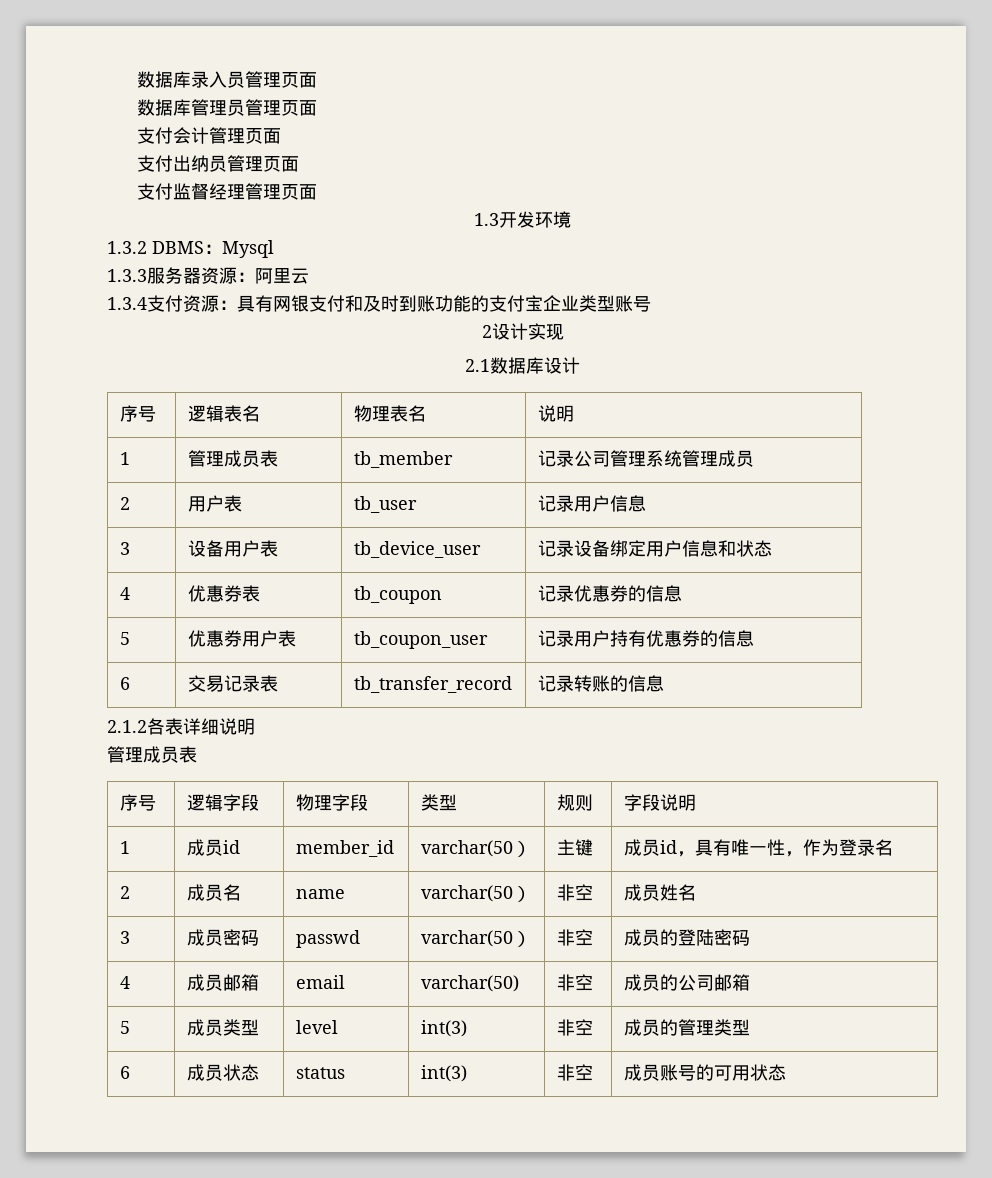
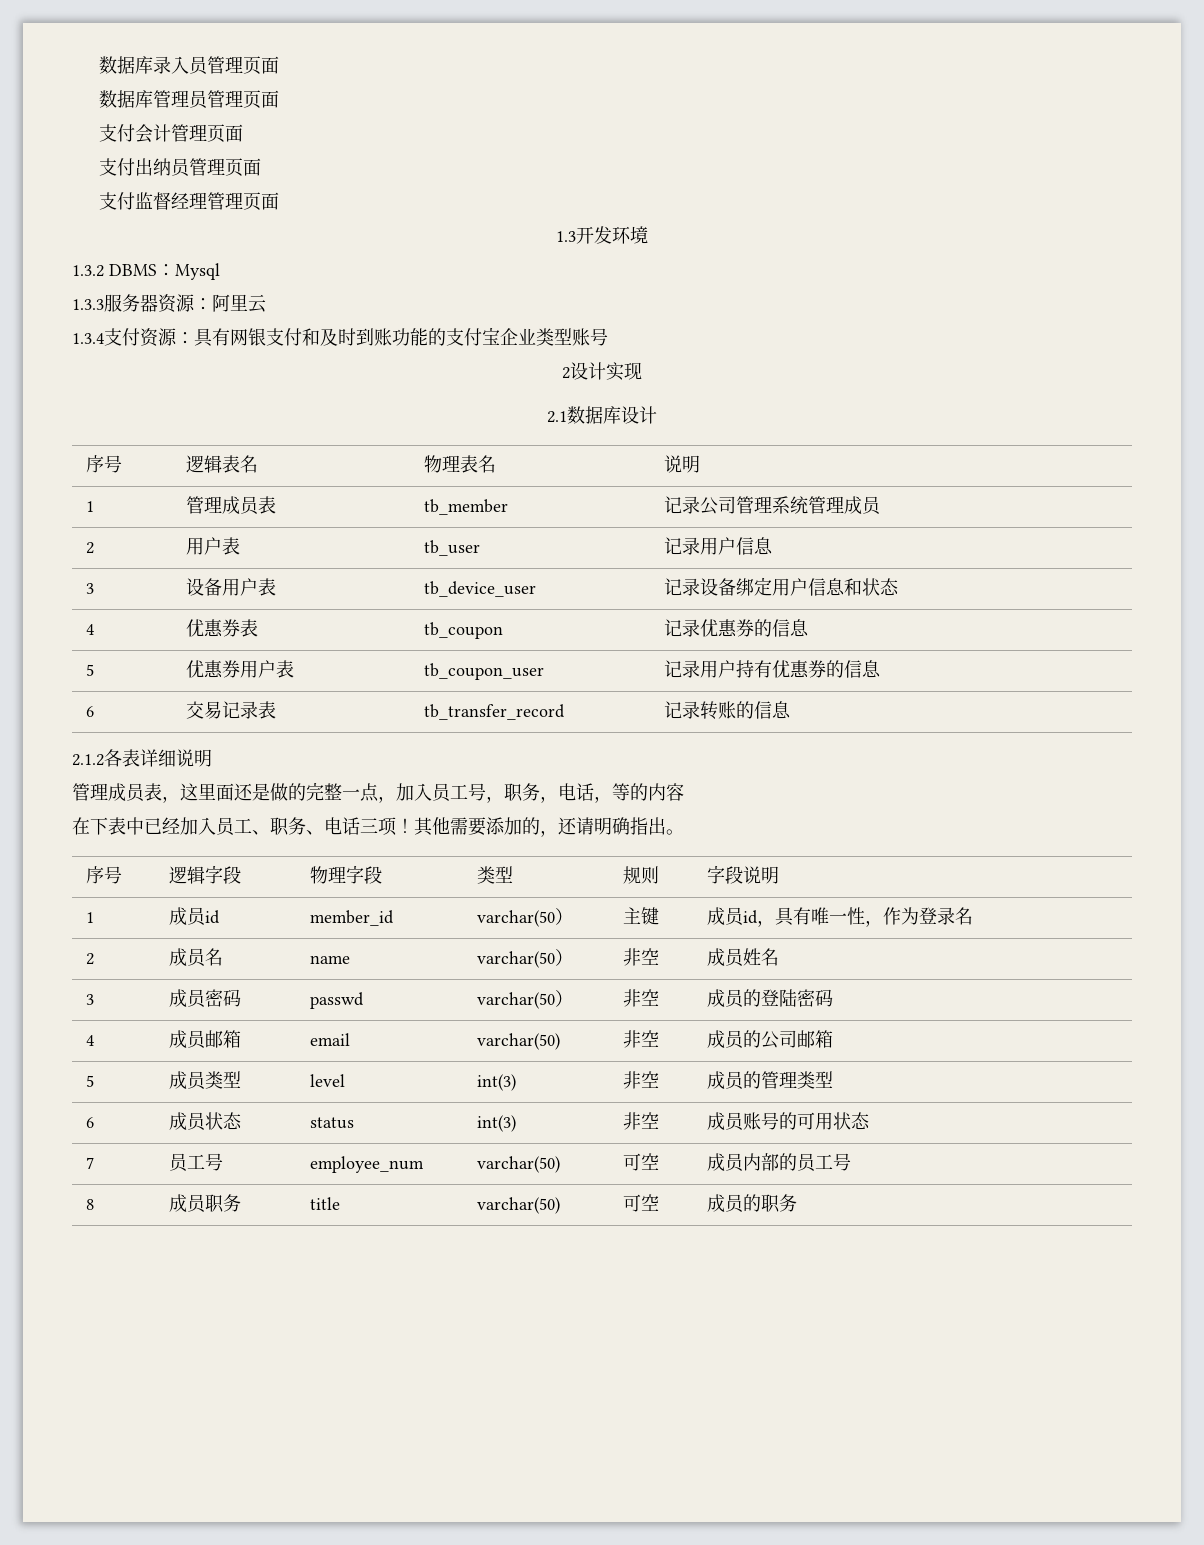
(197, 754) none -> [162,782,684,803] [72,817,684,837] ，这里面还是做的完整一点，加入员工号，职务，电话，等的内容 // 在下表中已经加入员工、职务、电话三项！其他需要添加的，还请明确指出。
(786, 1072) none -> [85,1157,94,1169] [168,1153,223,1172] [309,1156,424,1173] [476,1156,560,1173] [622,1153,659,1171] [706,1153,851,1172] [85,1199,94,1210] [168,1194,241,1213] [309,1197,340,1210] [476,1197,560,1214] [622,1194,659,1212] [706,1194,797,1213] // 7 | 员工号 | employee_num | varchar(50) | 可空 | 成员内部的员工号 // 8 | 成员职务 | title | varchar(50) | 可空 | 成员的职务

